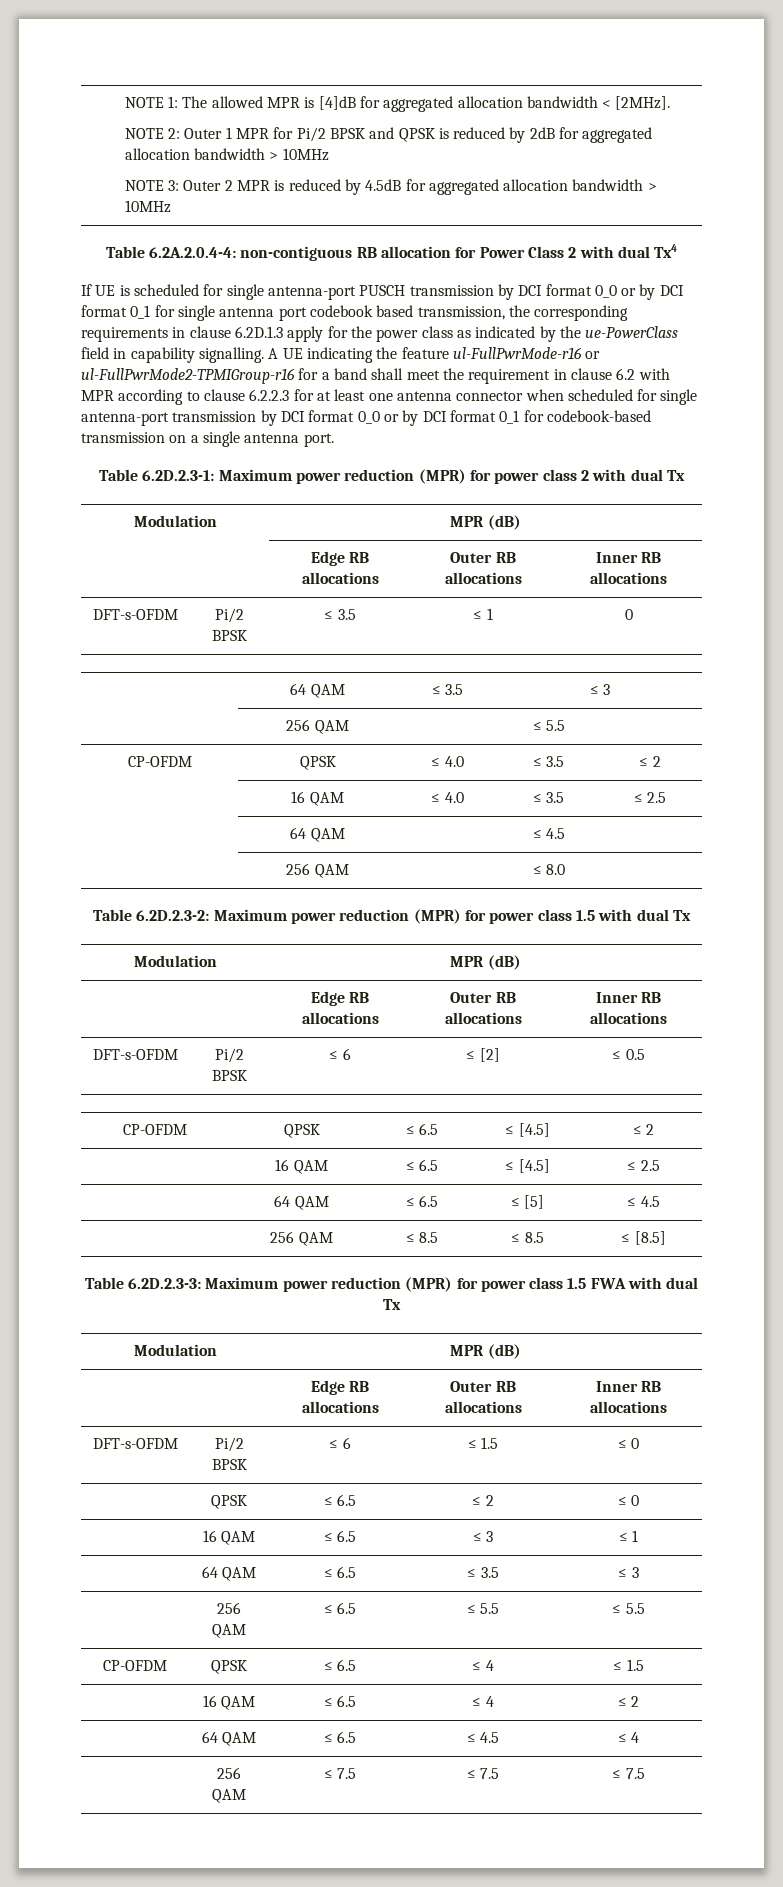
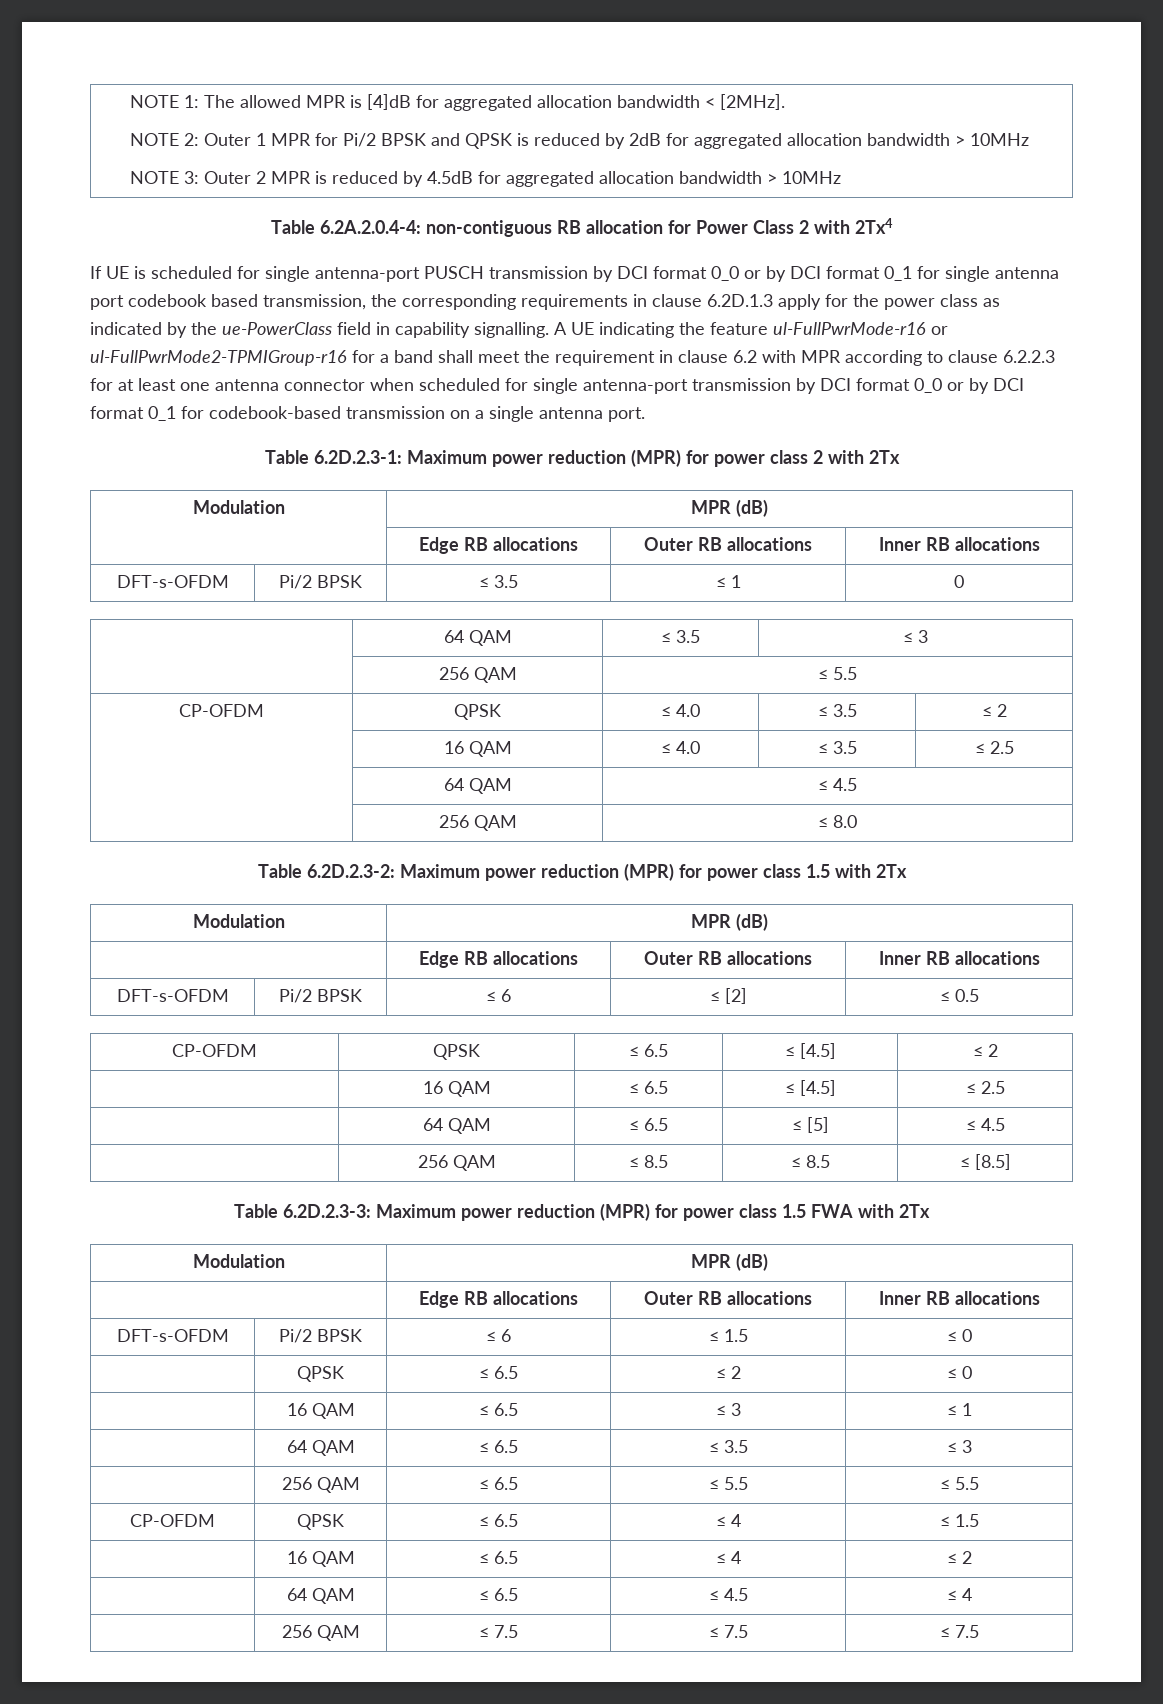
[617,244,678,258] dual Tx4 -> [854,218,893,234] 2Tx4
[630,469,685,481] dual Tx -> [868,450,900,464] 2Tx
[636,909,691,921] dual Tx -> [875,864,907,878] 2Tx
[666,1277,699,1289] [383,1299,401,1310] dual Tx -> [899,1204,930,1218] 2Tx

